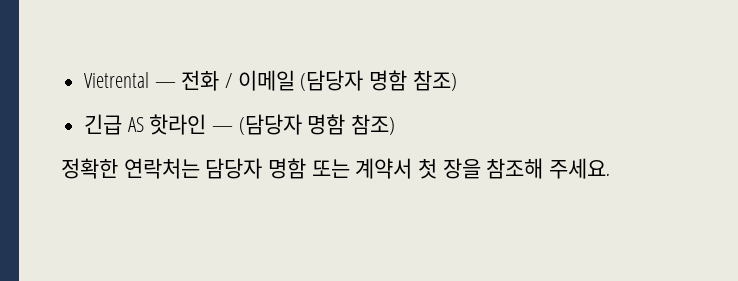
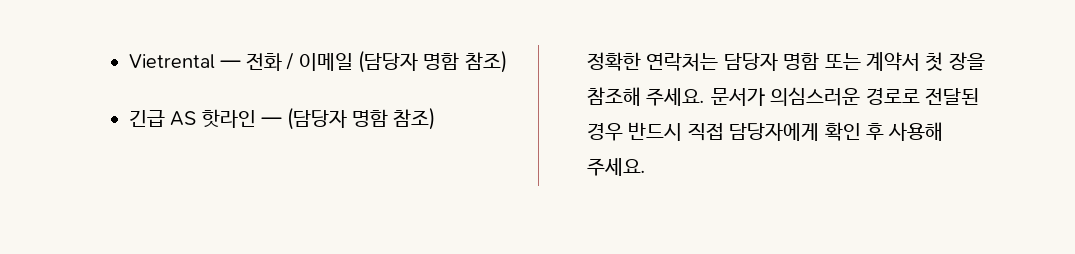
(611, 168) none -> [710,87,979,106] [586,122,944,141] [586,158,646,176] 문서가 의심스러운 경로로 전달된 경우 반드시 직접 담당자에게 확인 후 사용해 주세요.

